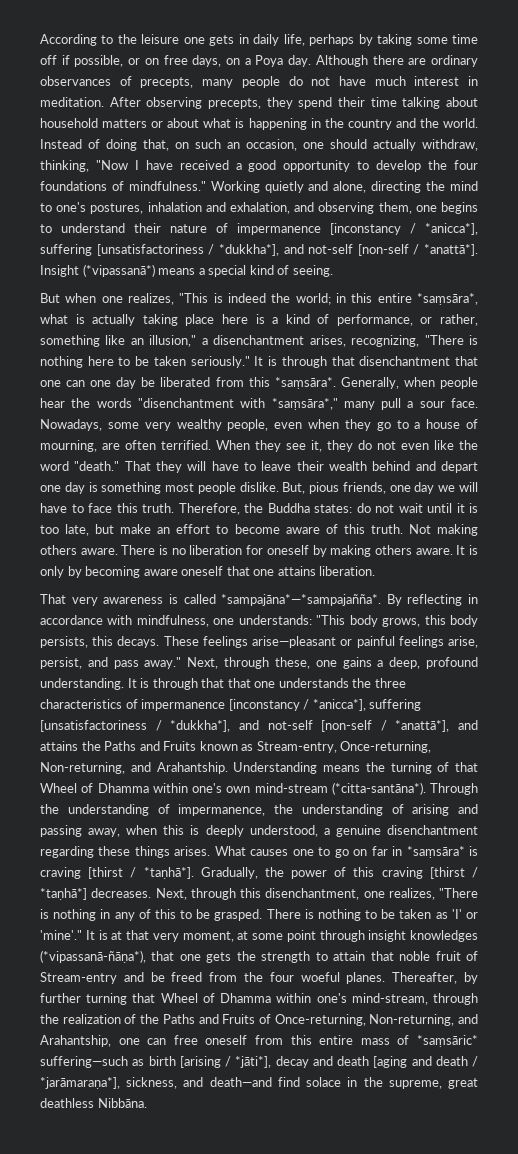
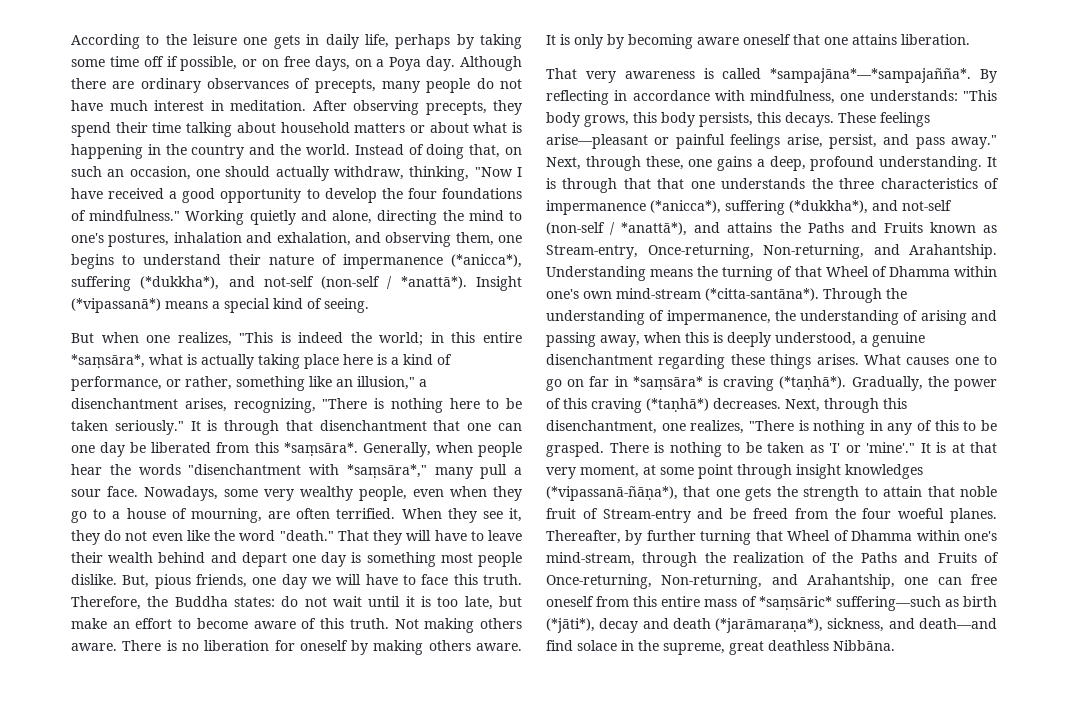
[330,223,478,235] [40,244,478,256] [inconstancy / *anicca*], suffering [unsatisfactoriness / *dukkha*], and not-self [non-self / *anattā*]. -> [451,254,522,268] [71,276,467,291] (*anicca*), suffering (*dukkha*), and not-self (non-self / *anattā*).
[228,699,422,711] [40,720,450,732] [inconstancy / *anicca*], suffering [unsatisfactoriness / *dukkha*], and not-self [non-self / *anattā*], -> [650,200,952,215] [546,222,688,236] (*anicca*), suffering (*dukkha*), and not-self (non-self / *anattā*),
[88,867,194,879] [thirst / *taṇhā*]. -> [779,376,847,390] (*taṇhā*).
[429,867,479,879] [40,888,87,900] [thirst / *taṇhā*] -> [646,398,709,412] (*taṇhā*)
[179,1056,478,1068] [40,1077,120,1089] [arising / *jāti*], decay and death [aging and death / *jarāmaraṇa*], -> [546,618,824,633] (*jāti*), decay and death (*jarāmaraṇa*),

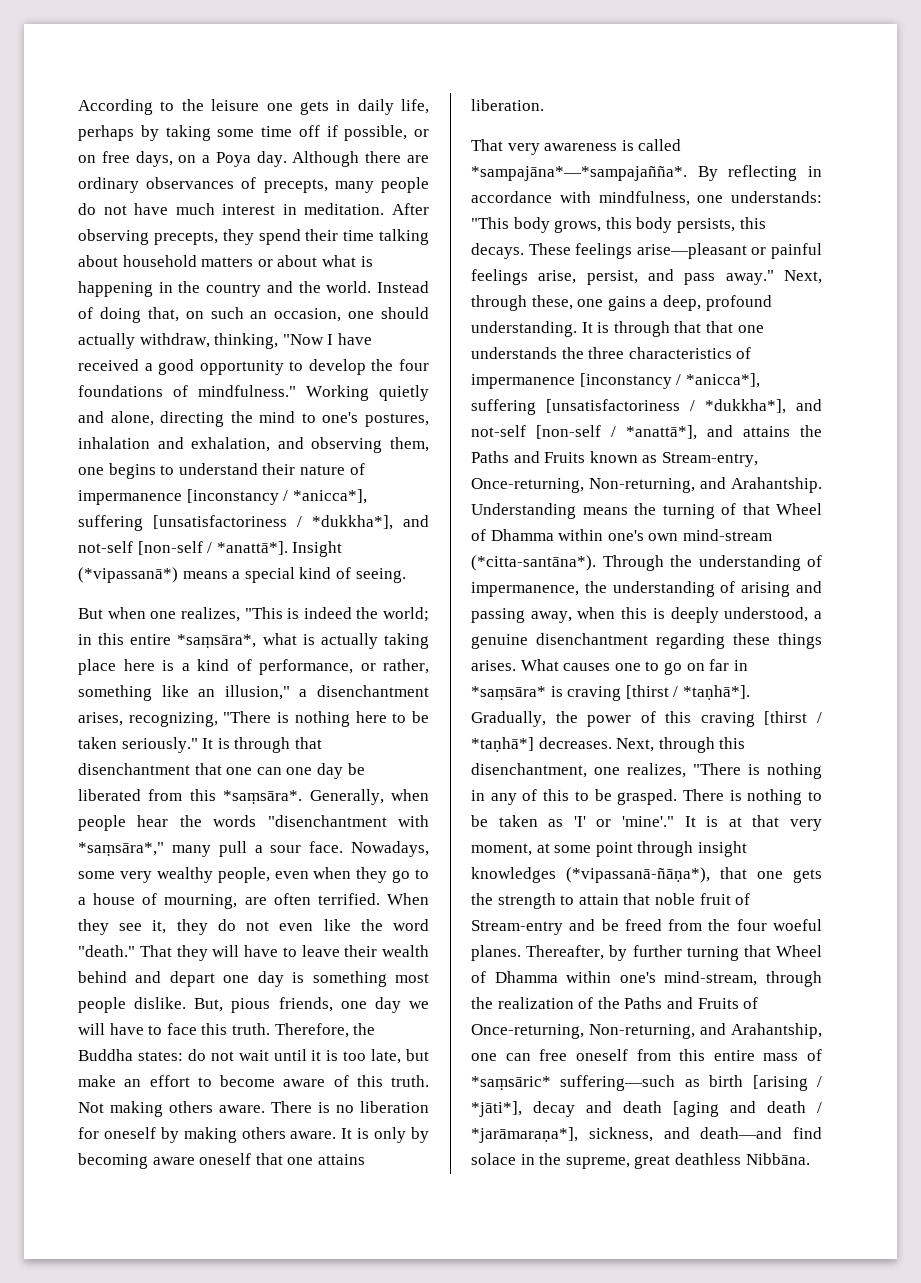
[451,254,522,268] [71,276,467,291] (*anicca*), suffering (*dukkha*), and not-self (non-self / *anattā*). -> [186,489,367,505] [78,515,429,531] [78,541,288,555] [inconstancy / *anicca*], suffering [unsatisfactoriness / *dukkha*], and not-self [non-self / *anattā*].
[650,200,952,215] [546,222,688,236] (*anicca*), suffering (*dukkha*), and not-self (non-self / *anattā*), -> [579,373,760,389] [471,399,822,415] [471,425,697,440] [inconstancy / *anicca*], suffering [unsatisfactoriness / *dukkha*], and not-self [non-self / *anattā*],
[779,376,847,390] (*taṇhā*). -> [625,685,750,700] [thirst / *taṇhā*].
[646,398,709,412] (*taṇhā*) -> [764,711,822,725] [471,737,534,752] [thirst / *taṇhā*]
[546,618,824,633] (*jāti*), decay and death (*jarāmaraṇa*), -> [752,1075,822,1091] [471,1101,822,1117] [471,1127,578,1143] [arising / *jāti*], decay and death [aging and death / *jarāmaraṇa*],

